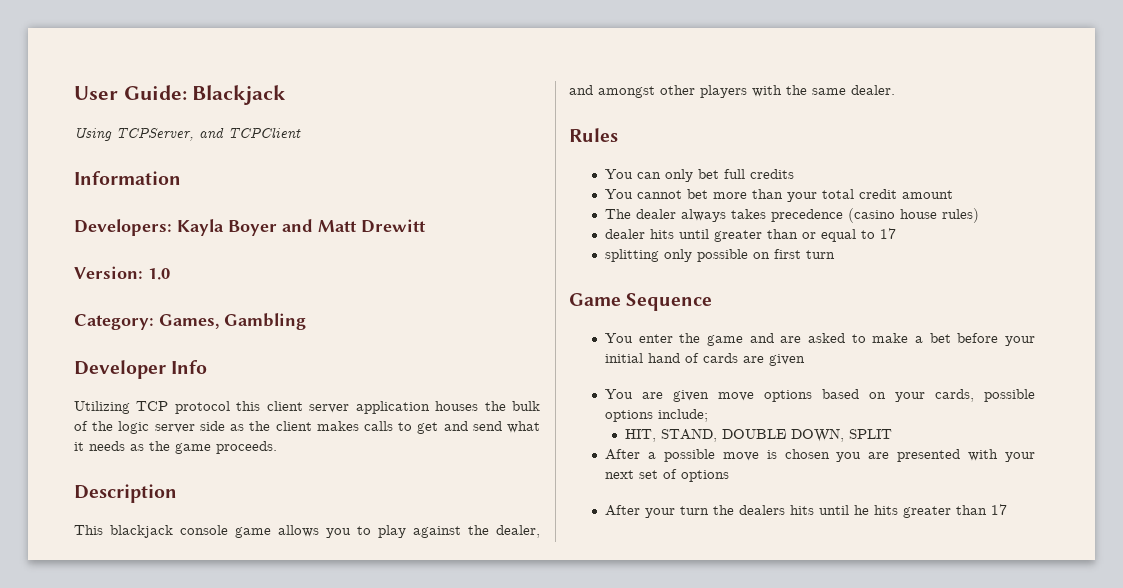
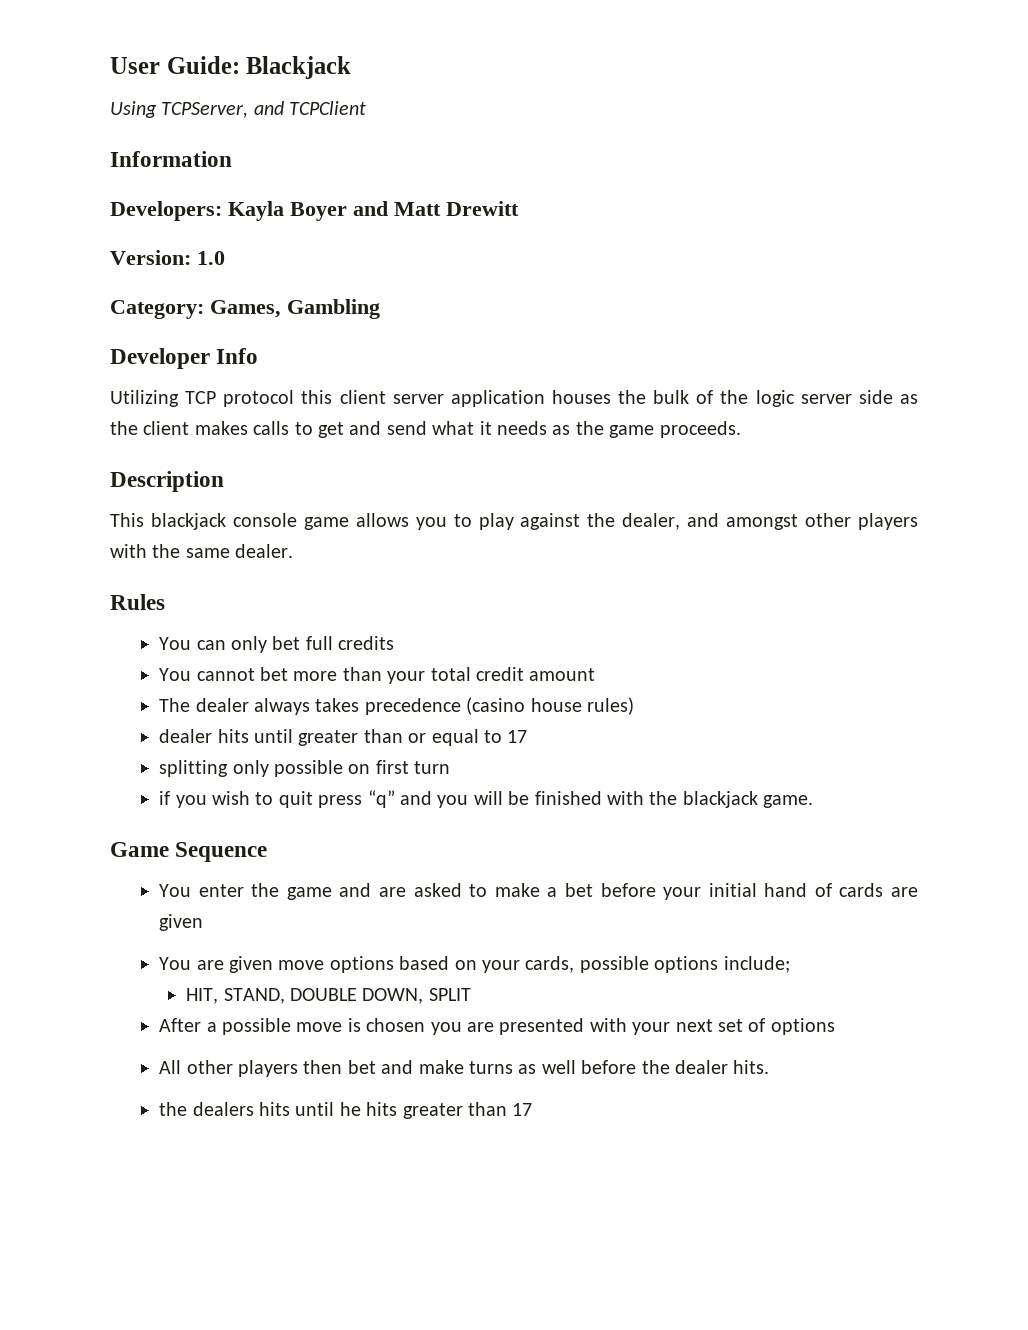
(836, 254) none -> [159,790,814,808] // if you wish to quit press “q” and you will be finished with the blackjack game.
[605,505,710,518] After your turn -> [159,1060,770,1077] All other players then bet and make turns as well before the dealer hits. //

